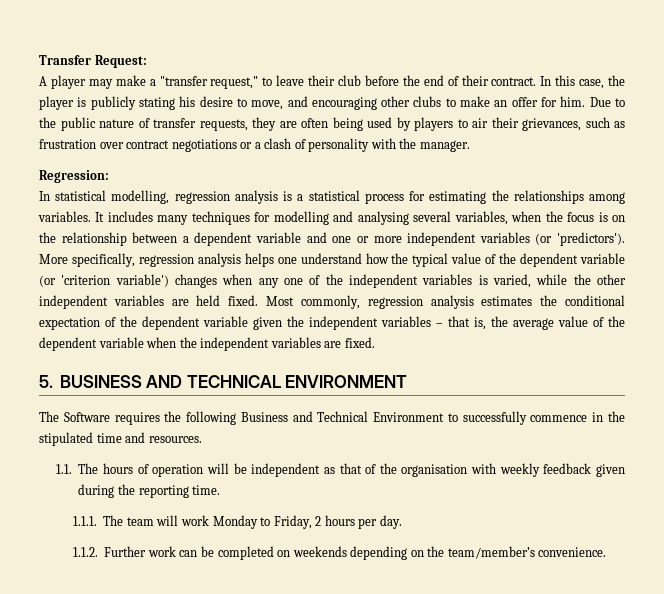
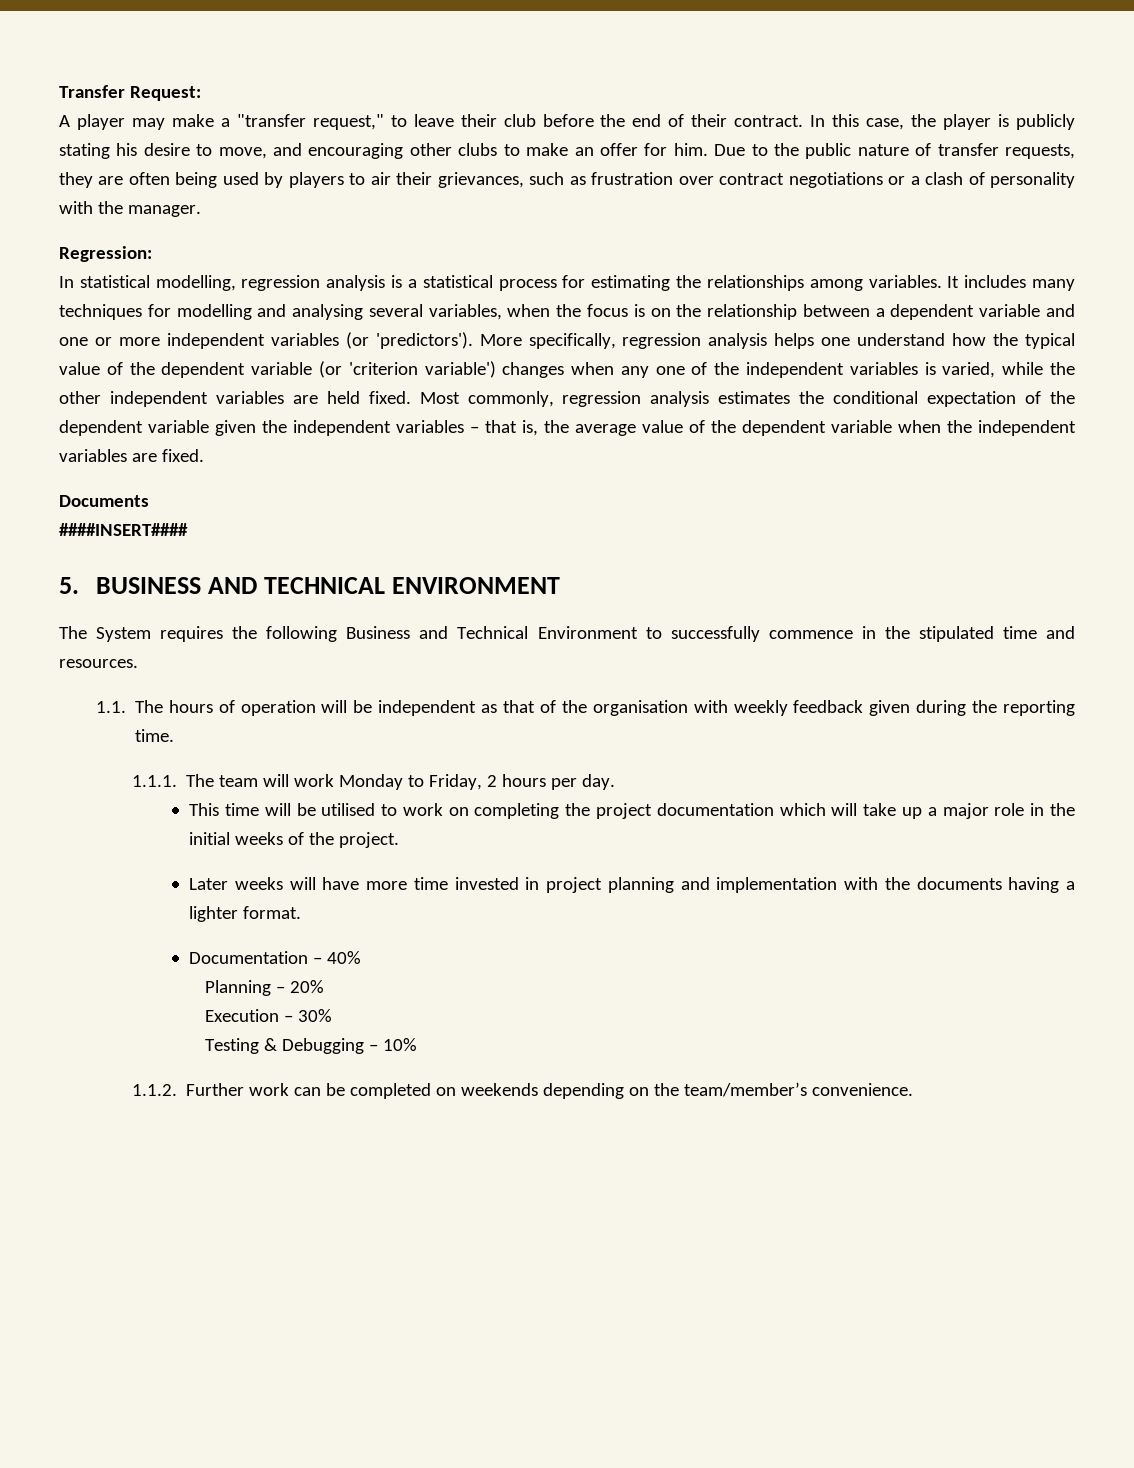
(375, 342) none -> [59,495,149,507] [59,523,188,536] // Documents // ####INSERT####
[63,412,110,422] Software -> [96,627,152,642] System
(402, 522) none -> [189,803,1075,819] [189,832,400,848] [189,877,1076,893] [189,906,302,922] [189,951,362,964] [205,980,325,996] [205,1009,333,1022] [205,1038,418,1054] // This time will be utilised to work on completing the project documentation which will take up a major role in the initial weeks of the project. // Later weeks will have more time invested in project planning and implementation with the documents having a lighter format. // Documentation – 40% // Planning – 20% // Execution – 30% // Testing & Debugging – 10%

